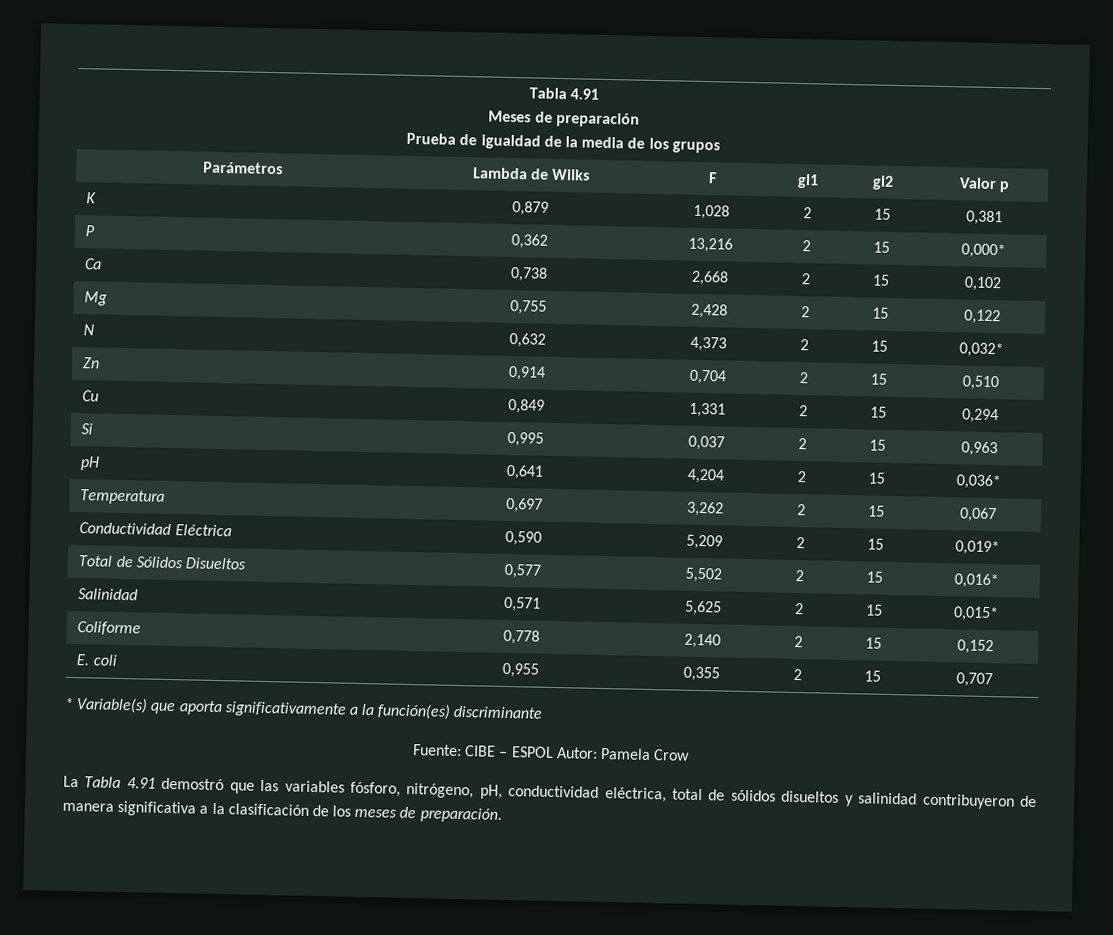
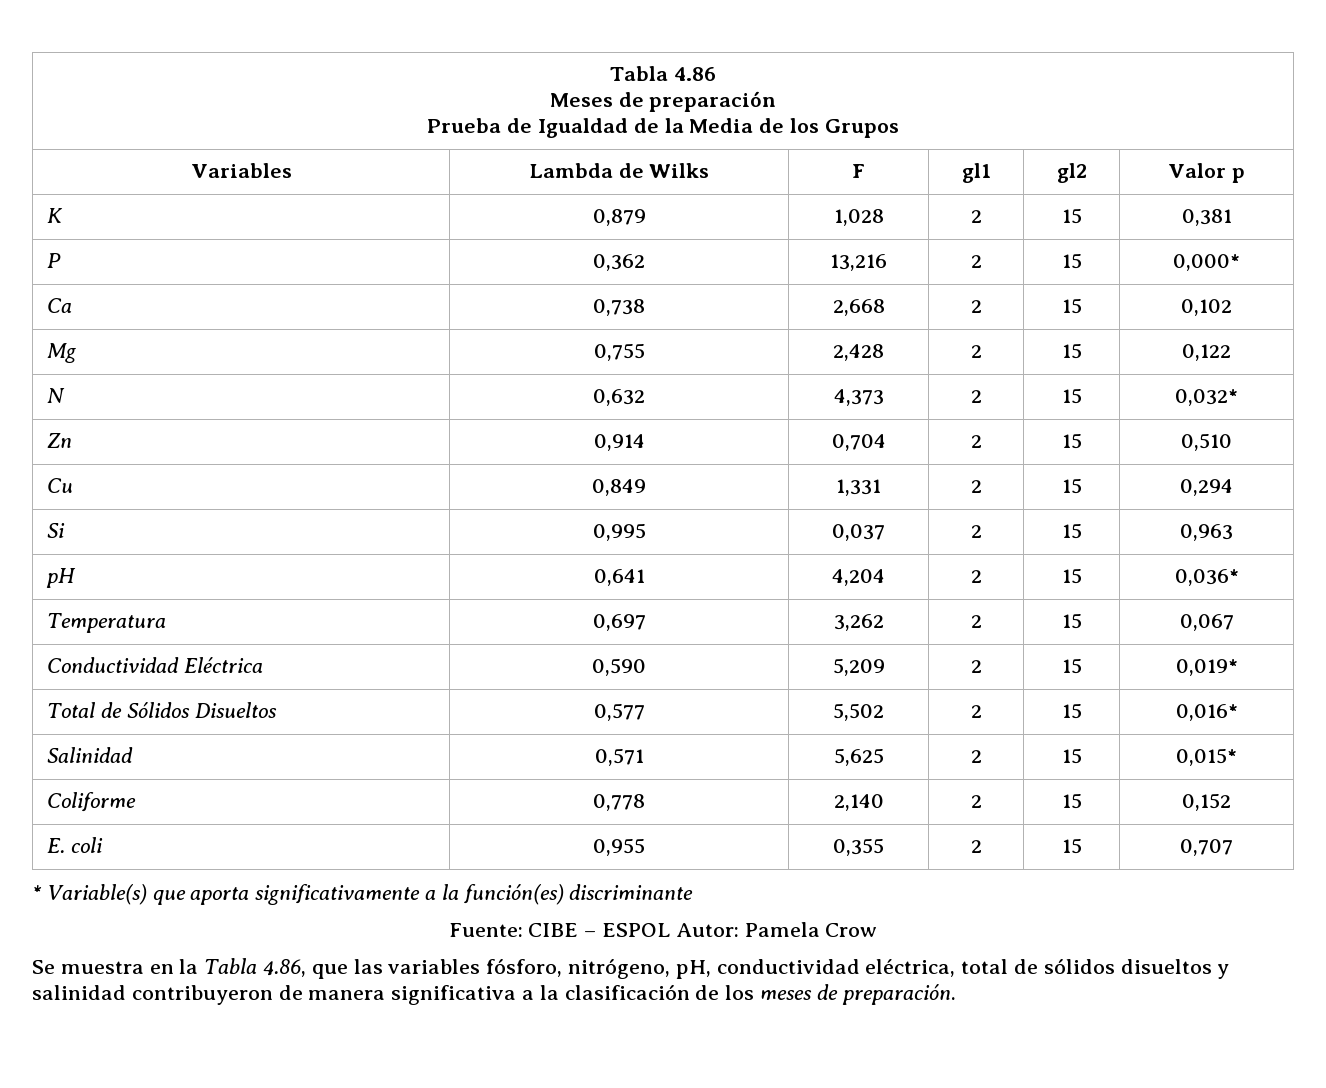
[528,87,600,100] Tabla 4.91 -> [610,66,716,81] Tabla 4.86
[480,134,541,150] igualdad -> [537,118,628,138] Igualdad
[581,136,720,154] [203,161,283,175] media de los grupos // Parámetros -> [689,118,899,138] [190,163,292,178] Media de los Grupos // Variables
[63,775,225,791] La Tabla 4.91 demostró -> [32,958,307,977] Se muestra en la Tabla 4.86,

